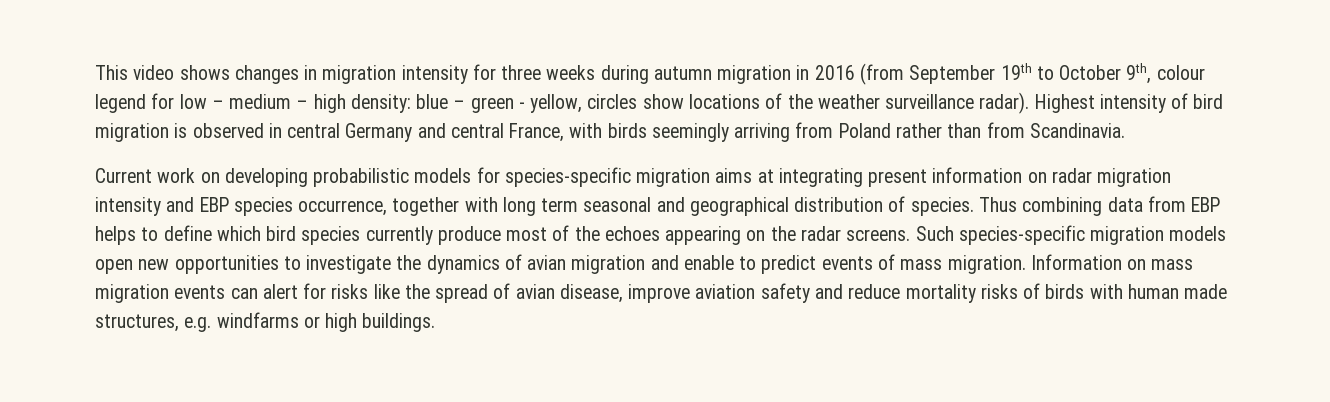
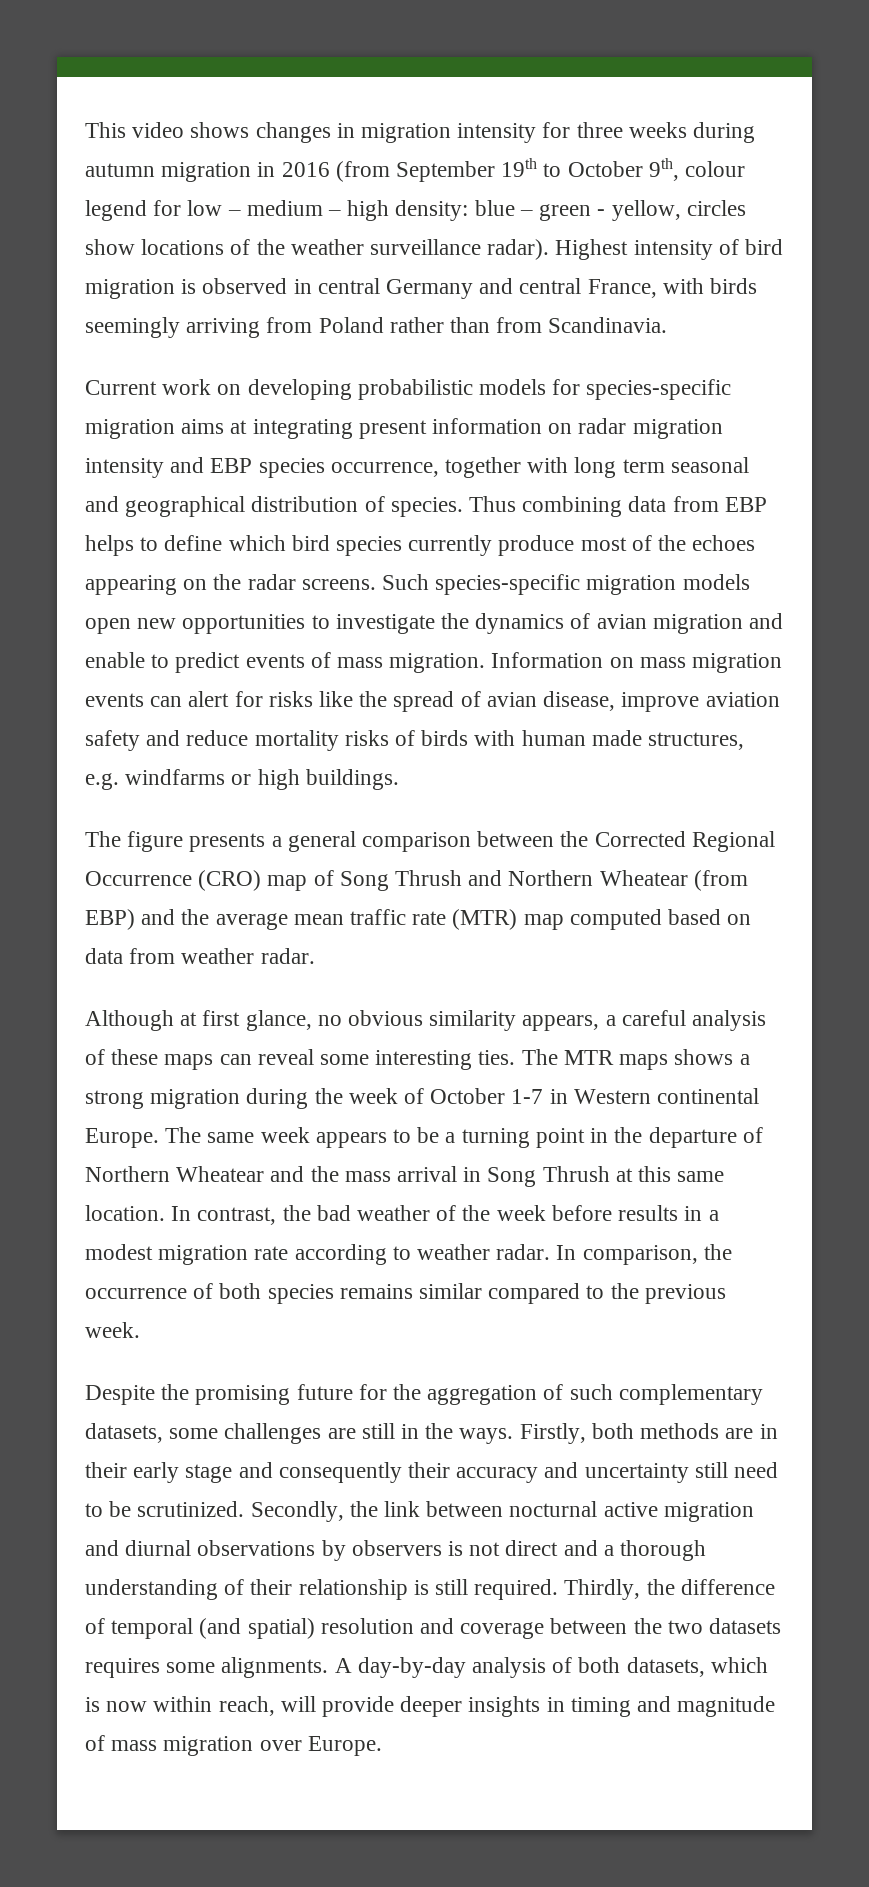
(436, 322) none -> [85,831,775,852] [85,870,748,891] [85,909,752,930] [85,948,315,964] [85,1010,767,1031] [85,1049,750,1070] [85,1088,760,1109] [85,1127,763,1148] [85,1166,725,1187] [85,1205,719,1225] [85,1244,732,1265] [85,1283,726,1304] [85,1322,140,1338] [85,1384,763,1405] [85,1423,778,1444] [85,1462,779,1483] [85,1501,754,1522] [85,1540,707,1561] [85,1579,775,1600] [85,1618,782,1639] [85,1657,768,1678] [85,1696,776,1717] [85,1735,382,1756] // The figure presents a general comparison between the Corrected Regional Occurrence (CRO) map of Song Thrush and Northern Wheatear (from EBP) and the average mean traffic rate (MTR) map computed based on data from weather radar. // Although at first glance, no obvious similarity appears, a careful analysis of these maps can reveal some interesting ties. The MTR maps shows a strong migration during the week of October 1-7 in Western continental Europe. The same week appears to be a turning point in the departure of Northern Wheatear and the mass arrival in Song Thrush at this same location. In contrast, the bad weather of the week before results in a modest migration rate according to weather radar. In comparison, the occurrence of both species remains similar compared to the previous week. // Despite the promising future for the aggregation of such complementary datasets, some challenges are still in the ways. Firstly, both methods are in their early stage and consequently their accuracy and uncertainty still need to be scrutinized. Secondly, the link between nocturnal active migration and diurnal observations by observers is not direct and a thorough understanding of their relationship is still required. Thirdly, the difference of temporal (and spatial) resolution and coverage between the two datasets requires some alignments. A day-by-day analysis of both datasets, which is now within reach, will provide deeper insights in timing and magnitude of mass migration over Europe.

